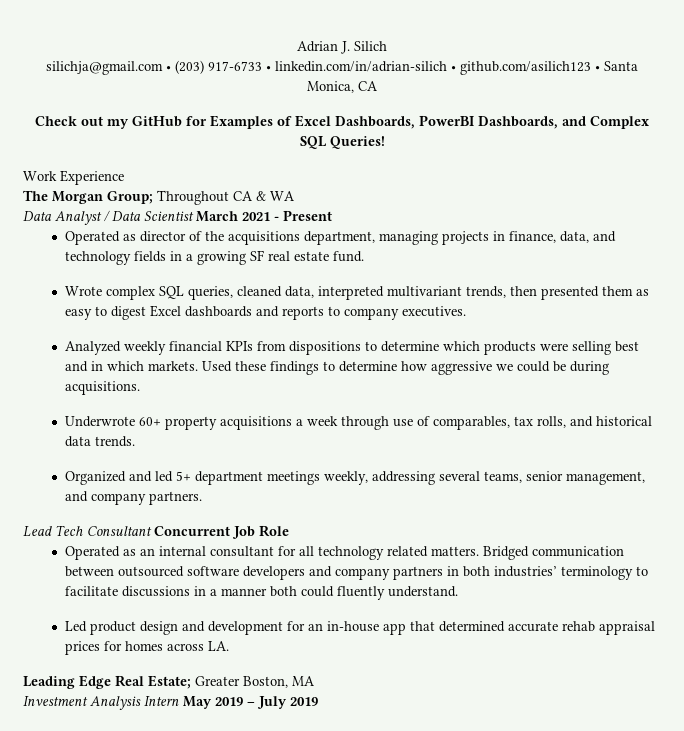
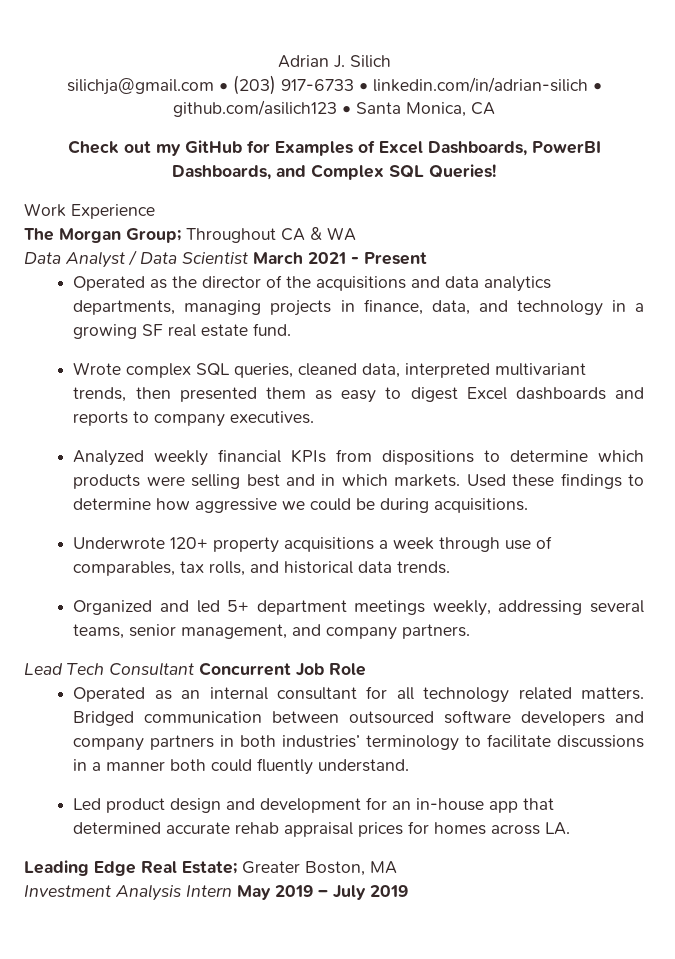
(136, 237) none -> [172,276,198,288] the
[303,231,375,245] department, -> [411,276,552,292] [73,300,176,315] and data analytics departments,
[133,251,166,262] fields -> (603, 308) none
[138,417,161,426] 60+ -> [170,537,209,549] 120+

